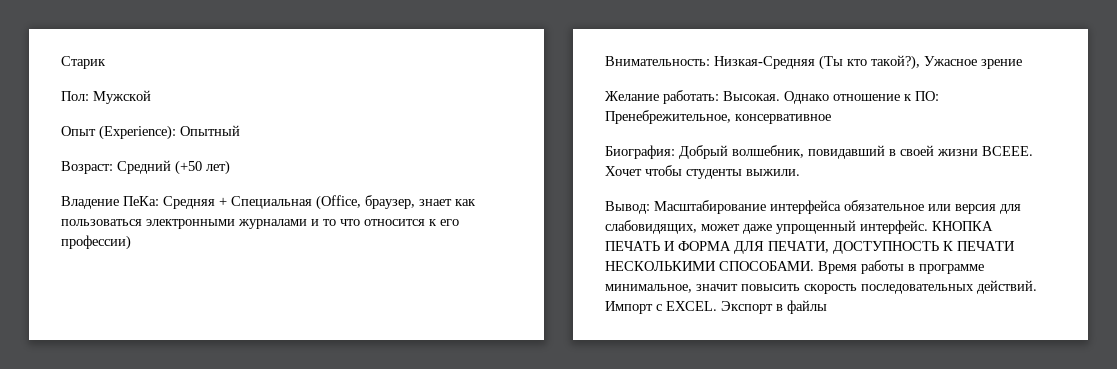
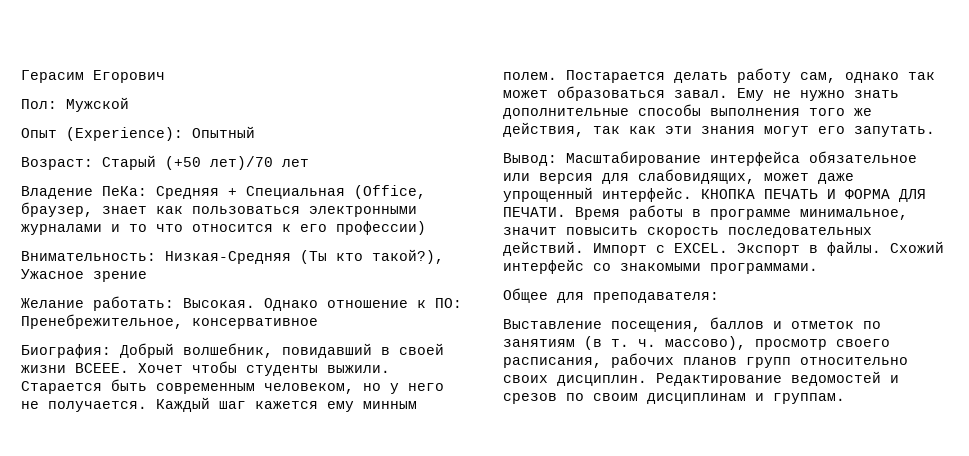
[61,56,106,69] Старик -> [21,70,165,83] Герасим Егорович
[117,160,230,175] Средний (+50 лет) -> [102,155,309,170] Старый (+50 лет)/70 лет
(800, 172) none -> [21,379,444,394] [21,397,417,412] [503,68,935,83] [503,86,899,101] [503,104,872,119] [503,122,935,137] Старается быть современным человеком, но у него не получается. Каждый шаг кажется ему минным полем. Постарается делать работу сам, однако так может образоваться завал. Ему не нужно знать дополнительные способы выполнения того же действия, так как эти знания могут его запутать.
[768,241,1015,254] [605,261,814,271] ПЕЧАТИ, ДОСТУПНОСТЬ К ПЕЧАТИ НЕСКОЛЬКИМИ СПОСОБАМИ. -> [503,207,566,217] ПЕЧАТИ.
[787,300,827,314] файлы -> [827,241,944,256] [503,259,818,274] [503,288,719,303] [503,317,881,332] [503,336,890,350] [503,353,908,368] [503,371,899,386] [503,393,845,404] файлы. Схожий интерфейс со знакомыми программами. // Общее для преподавателя: // Выставление посещения, баллов и отметок по занятиям (в т. ч. массово), просмотр своего расписания, рабочих планов групп относительно своих дисциплин. Редактирование ведомостей и срезов по своим дисциплинам и группам.

